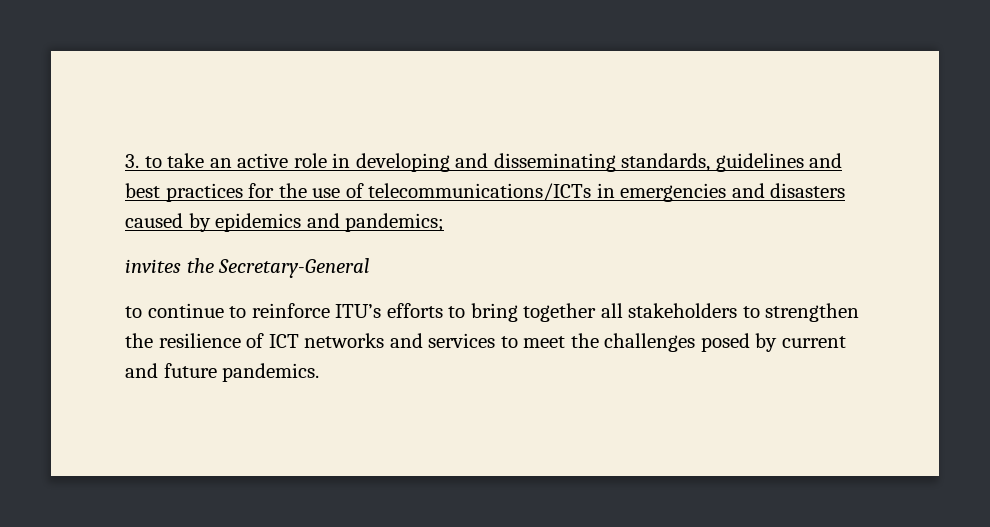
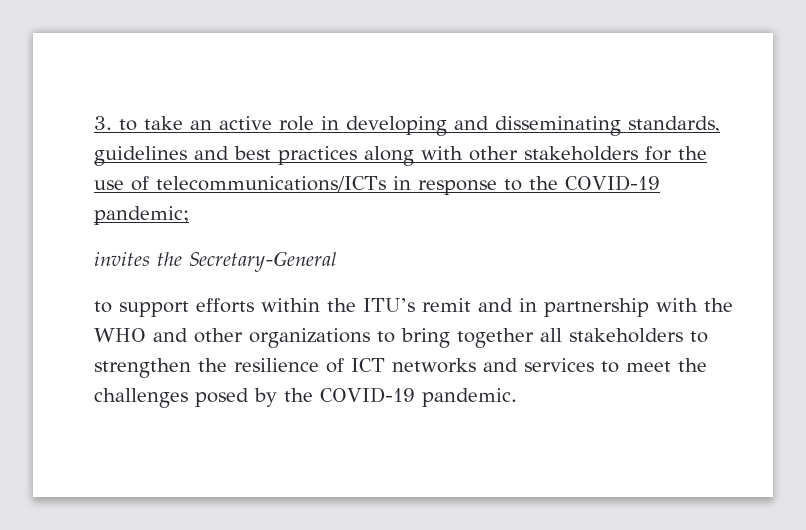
(243, 192) none -> [364,146,638,166] along with other stakeholders
[620,183,846,202] [125,213,445,232] [125,258,370,278] [125,303,443,318] emergencies and disasters caused by epidemics and pandemics; // invites the Secretary-General // to continue to reinforce ITU’s efforts -> [417,175,660,195] [94,206,189,225] [94,251,337,272] [94,298,733,317] [94,328,370,348] response to the COVID-19 pandemic; // invites the Secretary-General // to support efforts within the ITU’s remit and in partnership with the WHO and other organizations
[781,336,846,348] [125,363,320,382] current and future pandemics. -> [284,387,517,407] the COVID-19 pandemic.

